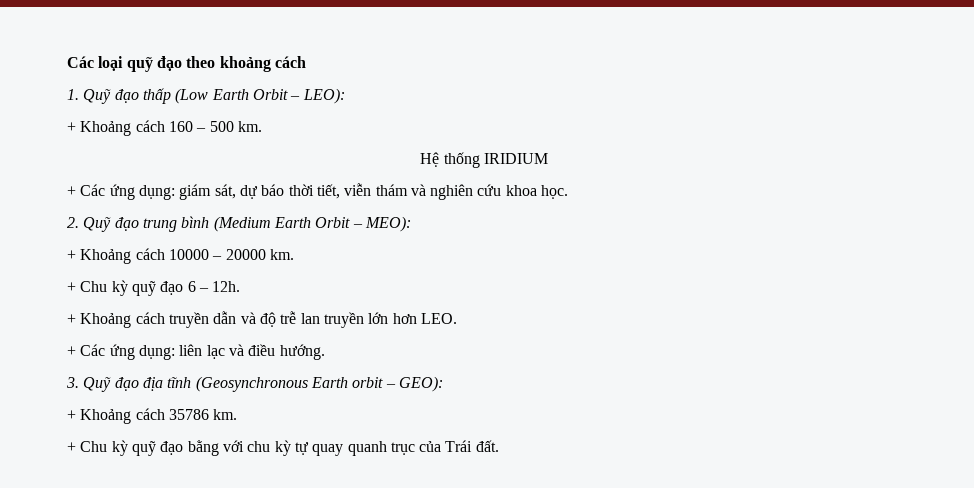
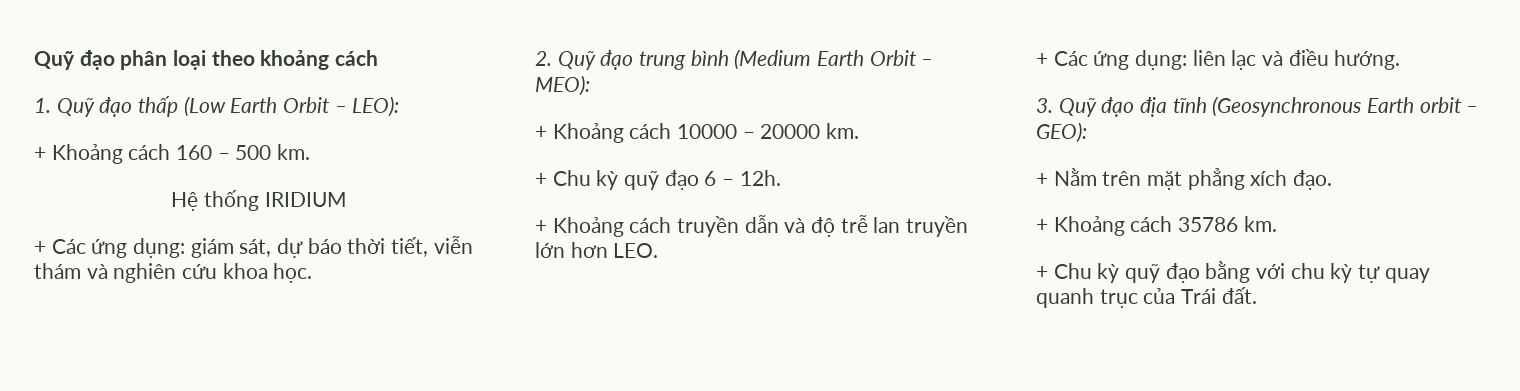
[67,56,182,72] Các loại quỹ đạo -> [34,50,207,70] Quỹ đạo phân loại
(443, 384) none -> [1036,168,1333,190] // + Nằm trên mặt phẳng xích đạo.

